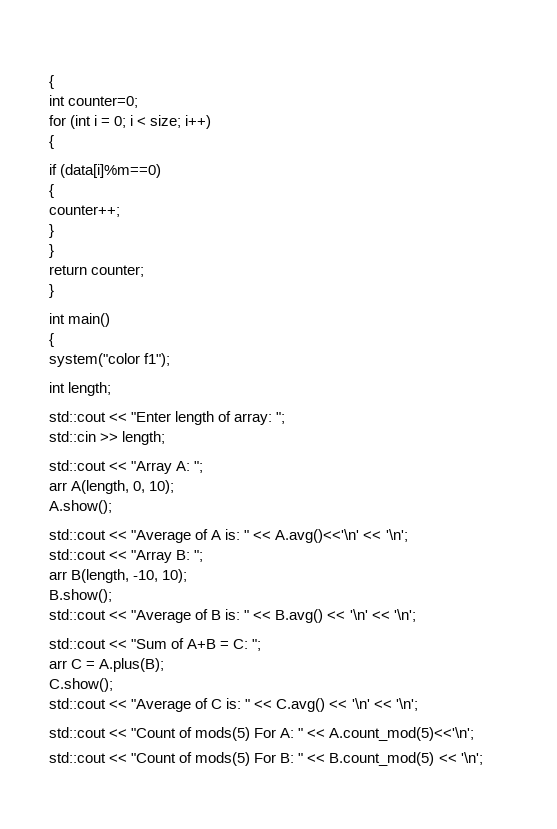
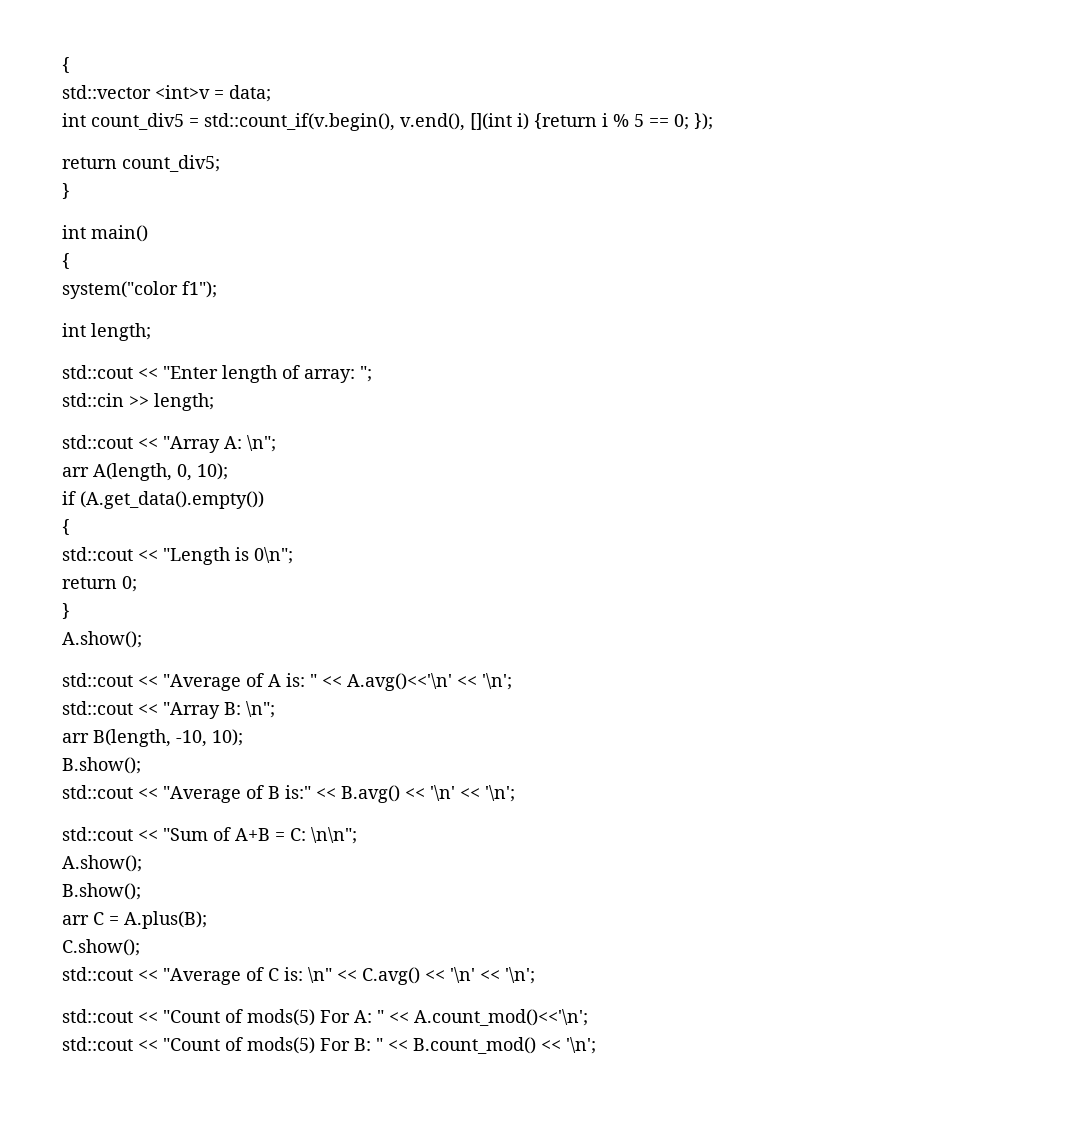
[49,75,54,89] [49,95,139,108] [49,115,212,129] [49,135,54,149] [49,164,162,178] [49,184,54,198] [49,205,120,217] [49,224,54,238] [49,244,54,258] [49,265,145,277] { // int counter=0; // for (int i = 0; i < size; i++) // { // if (data[i]%m==0) // { // counter++; // } // } // return counter; -> [62,57,70,73] [62,85,271,102] [62,113,713,131] [62,155,220,172] { // std::vector <int>v = data; // int count_div5 = std::count_if(v.begin(), v.end(), [](int i) {return i % 5 == 0; }); // return count_div5;
[194,461,204,473] "; -> [247,435,276,452] \n";
(175, 487) none -> [62,491,264,509] [62,519,70,535] [62,547,293,565] [62,576,137,592] [62,603,70,619] // if (A.get_data().empty()) // { // std::cout << "Length is 0\n"; // return 0; // }
[194,550,204,562] "; -> [246,701,275,718] \n";
[225,609,250,620] is: " -> [285,785,311,799] is:"
[252,639,262,651] "; -> [311,827,357,844] [62,855,142,872] [62,883,141,900] \n\n"; // A.show(); // B.show();
[245,699,251,709] " -> [308,967,332,983] \n"
[329,727,475,741] A.count_mod(5)<<'\n'; -> [414,1009,588,1026] A.count_mod()<<'\n';
[329,752,435,766] B.count_mod(5) -> [413,1037,536,1054] B.count_mod()

